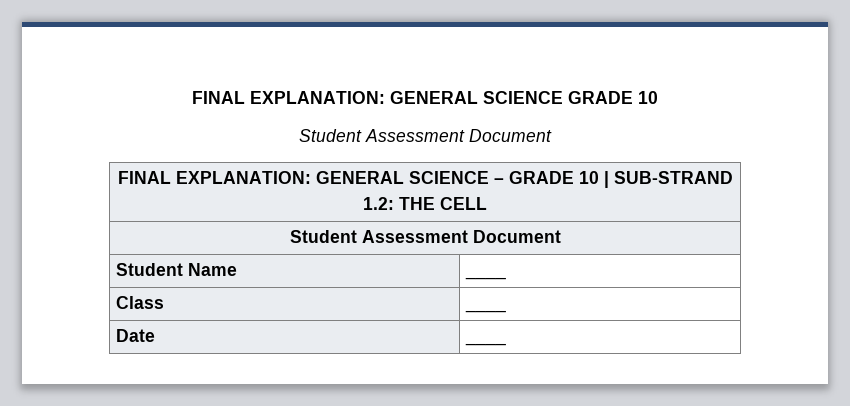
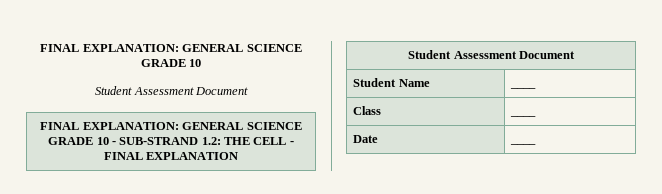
[493,171,609,188] – GRADE 10 | -> [48,137,116,145] GRADE 10 -
(487, 203) none -> [289,141,294,145] [103,152,239,160] - FINAL EXPLANATION

